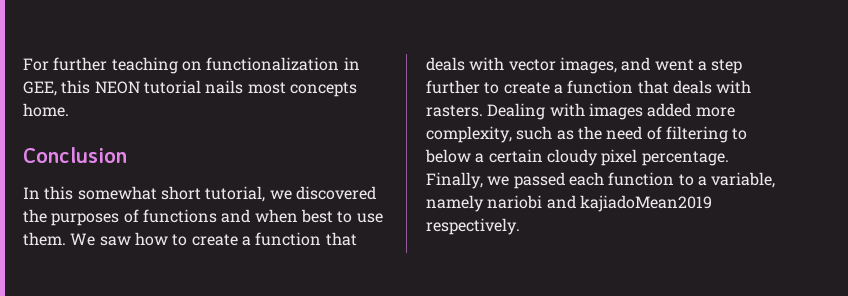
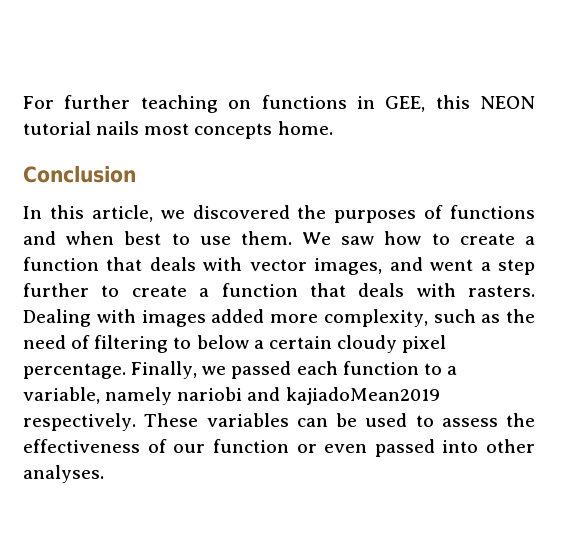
[206,57,340,71] functionalization -> [261,95,347,109] functions
[77,186,266,202] somewhat short tutorial, -> [91,205,153,222] article,
(520, 226) none -> [144,413,535,427] [23,439,535,457] [23,465,104,483] These variables can be used to assess the effectiveness of our function or even passed into other analyses.

